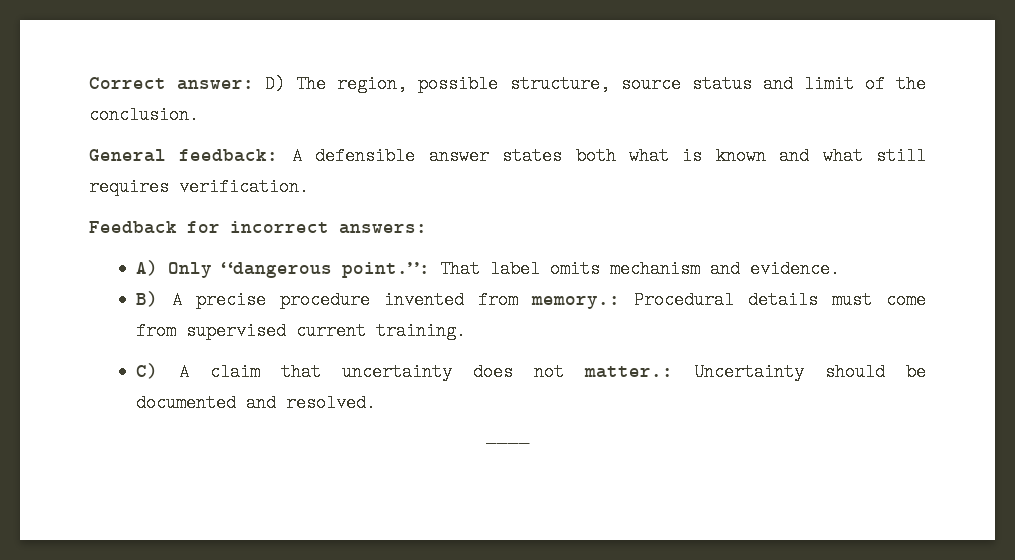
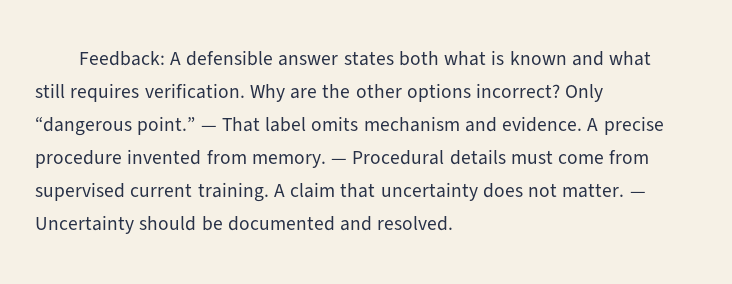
[89,75,927,93] [89,106,199,124] [89,149,279,162] Correct answer: D) The region, possible structure, source status and limit of the conclusion. // General feedback: -> [78,51,165,66] Feedback:
[89,221,427,234] [136,260,431,278] // Feedback for incorrect answers: // A) Only “dangerous point.”: -> [249,83,604,102] [35,116,217,136] Why are the other options incorrect? Only “dangerous point.” —
[136,291,159,307] // B) -> (583, 124) none
[531,295,621,309] memory.: -> [251,154,348,168] memory. —
[136,363,159,379] // C) -> (269, 192) none
[584,366,674,378] matter.: -> [562,183,646,198] matter. —
[485,443,530,449] // ──── -> (454, 223) none

